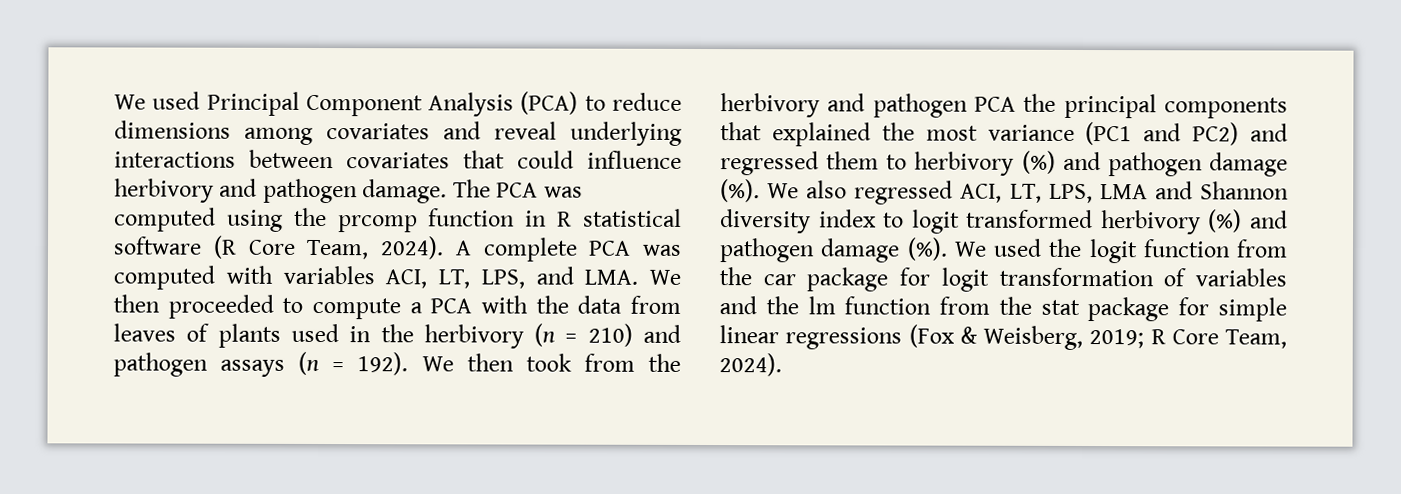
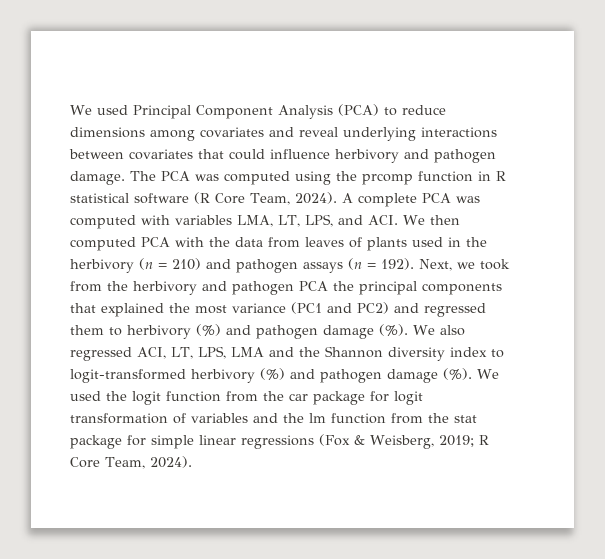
[385,269,428,289] ACI, -> [237,215,273,227] LMA,
[584,269,681,285] [113,294,423,320] LMA. We then proceeded to compute a -> [367,215,460,225] [70,237,136,251] ACI. We then computed
[421,353,514,372] We then -> [419,259,475,271] Next, we
(1193, 190) none -> [298,347,320,357] the
[911,209,1094,234] logit transformed -> [70,369,186,383] logit-transformed

